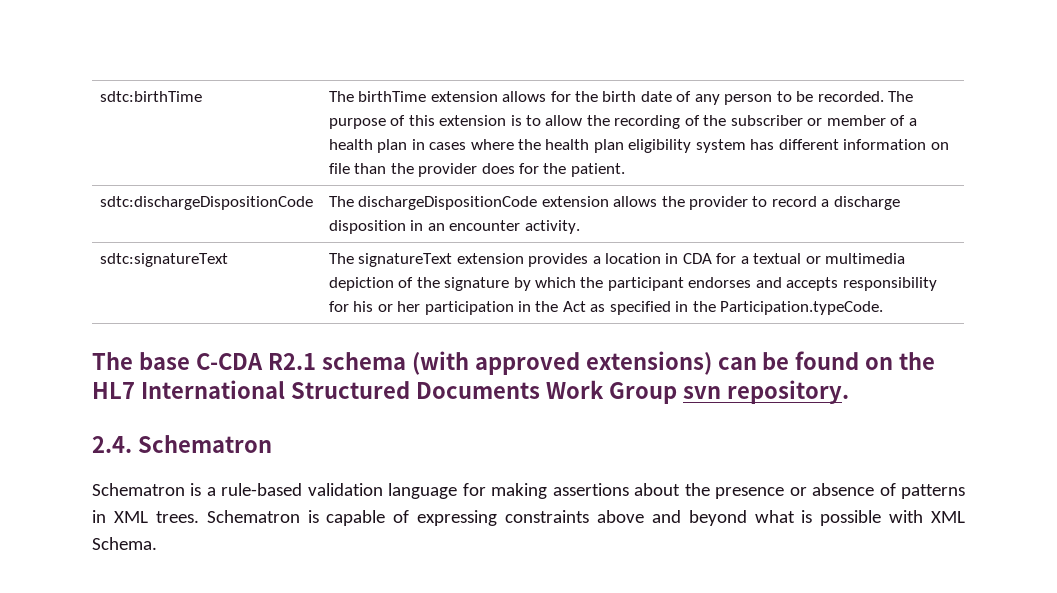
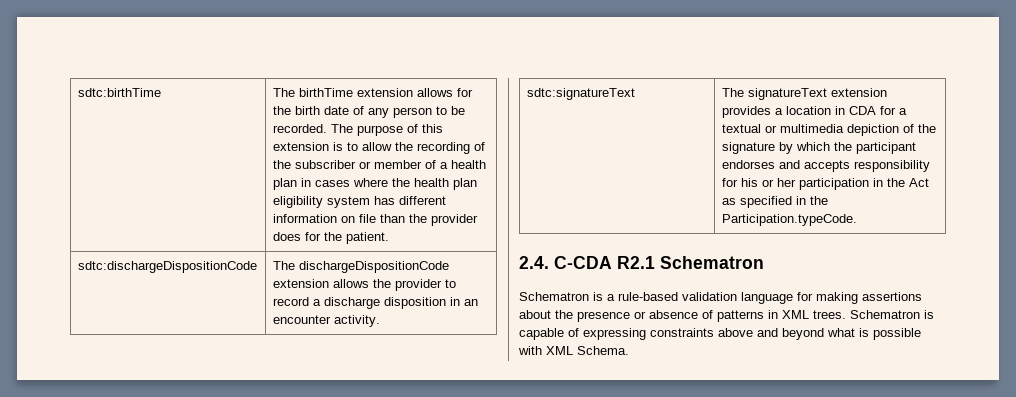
[92,351,936,375] [92,380,849,404] [92,436,132,453] The base C-CDA R2.1 schema (with approved extensions) can be found on the HL7 International Structured Documents Work Group svn repository. // 2.4. -> [519,256,655,269] 2.4. C-CDA R2.1

